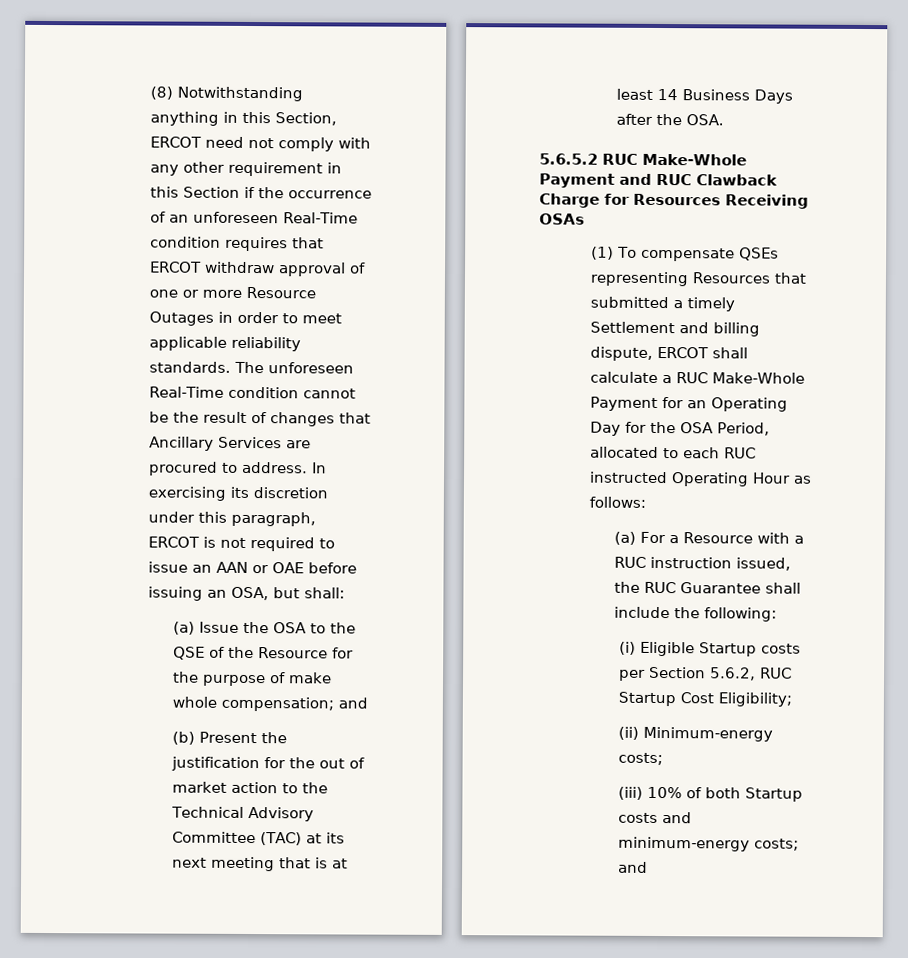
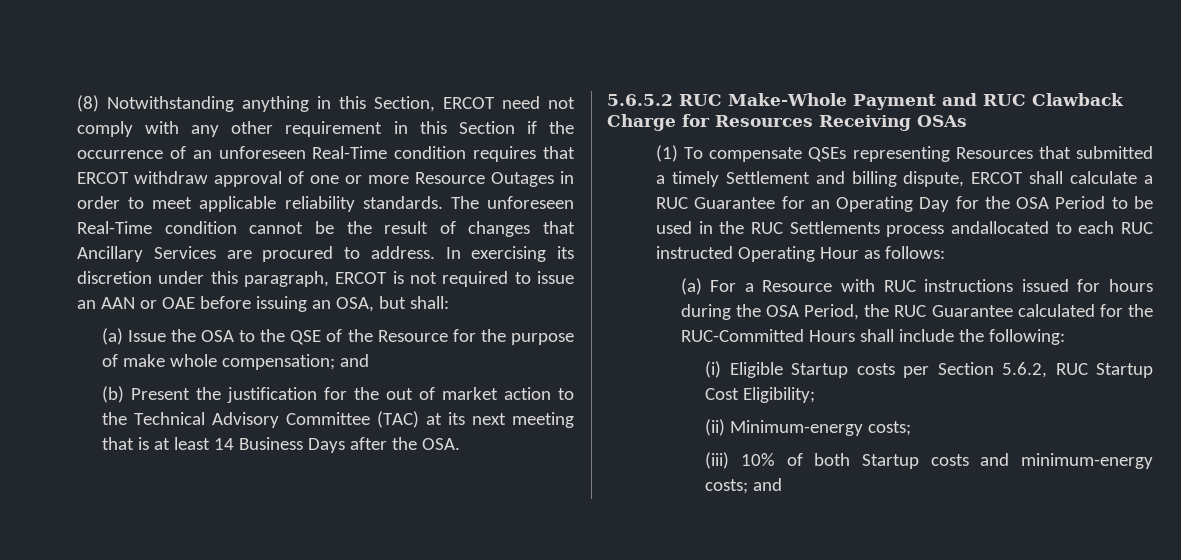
[711,372,805,384] [589,396,658,411] Make-Whole Payment -> [694,197,776,209] Guarantee
[716,422,770,436] [589,446,659,458] Period, allocated -> [1055,196,1153,209] [656,221,1050,237] Period to be used in the RUC Settlements process andallocated
[794,535,805,544] [614,556,792,571] [614,581,762,594] a RUC instruction issued, the RUC Guarantee -> [883,279,1153,292] [680,304,1153,320] [680,329,855,342] RUC instructions issued for hours during the OSA Period, the RUC Guarantee calculated for the RUC-Committed Hours

